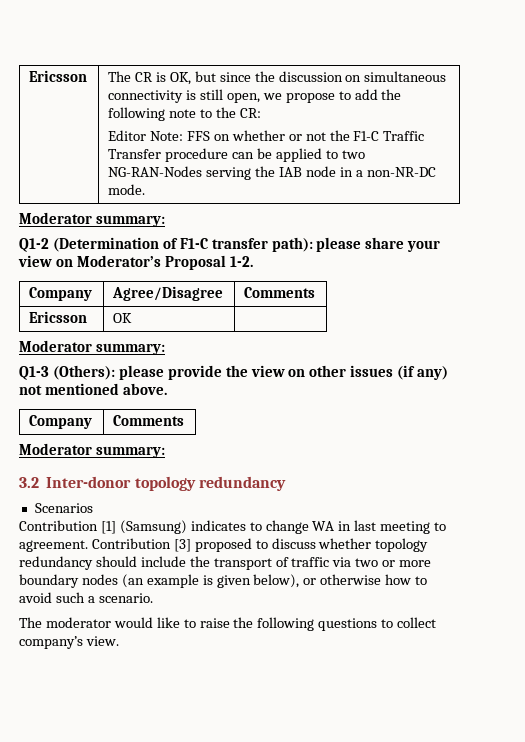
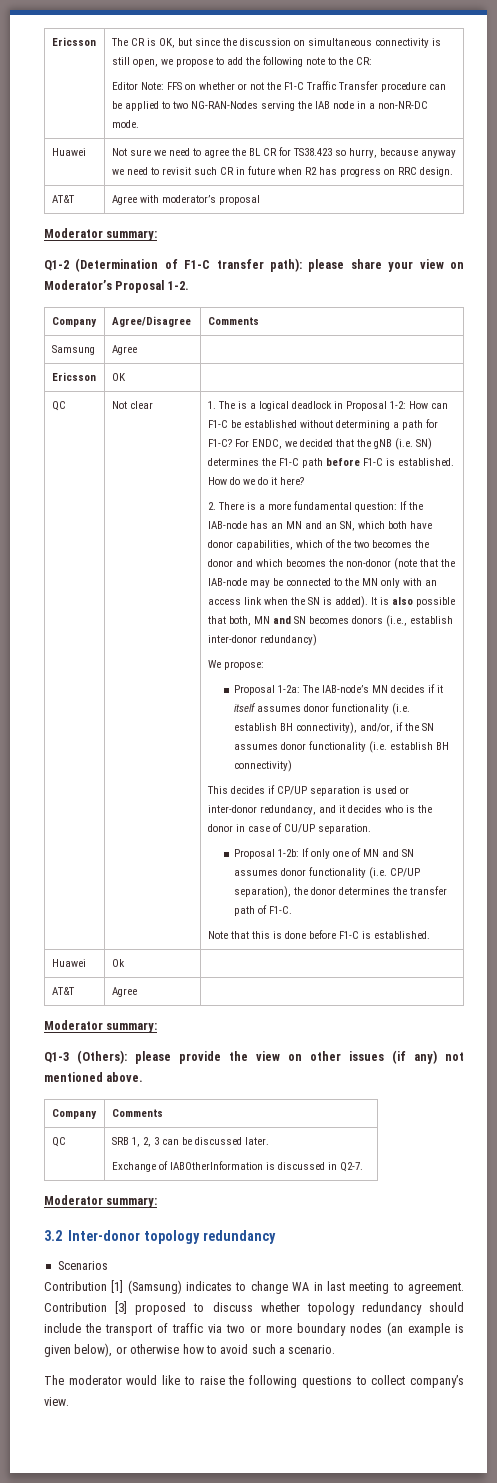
(146, 189) none -> [51,148,86,156] [111,147,456,158] [111,166,453,177] [51,195,75,203] [111,195,260,205] // Huawei | Not sure we need to agree the BL CR for TS38.423 so hurry, because anyway we need to revisit such CR in future when R2 has progress on RRC design. // AT&T | Agree with moderator’s proposal
(316, 292) none -> [51,345,95,355] [111,345,137,355] // Samsung | Agree |
(133, 318) none -> [51,401,66,411] [111,401,153,409] [207,401,448,411] [207,419,438,430] [207,438,432,450] [207,458,454,468] [207,477,304,485] [207,501,423,512] [207,521,432,531] [207,539,429,550] [207,558,455,570] [207,578,437,588] [207,596,455,608] [207,615,453,627] [207,634,317,646] [207,660,264,670] [234,684,444,695] [234,703,411,715] [234,722,435,734] [234,741,450,753] [234,760,293,772] [206,785,409,796] [207,805,432,815] [207,823,371,834] [234,848,415,859] [234,867,421,879] [234,886,448,898] [234,905,293,916] [207,930,430,939] [51,959,86,967] [111,959,125,967] [51,987,75,995] [111,987,137,997] // QC | Not clear | 1. The is a logical deadlock in Proposal 1-2: How can F1-C be established without determining a path for F1-C? For ENDC, we decided that the gNB (i.e. SN) determines the F1-C path before F1-C is established. How do we do it here? // 2. There is a more fundamental question: If the IAB-node has an MN and an SN, which both have donor capabilities, which of the two becomes the donor and which becomes the non-donor (note that the IAB-node may be connected to the MN only with an access link when the SN is added). It is also possible that both, MN and SN becomes donors (i.e., establish inter-donor redundancy) // We propose: // Proposal 1-2a: The IAB-node’s MN decides if it itself assumes donor functionality (i.e. establish BH connectivity), and/or, if the SN assumes donor functionality (i.e. establish BH connectivity) // This decides if CP/UP separation is used or inter-donor redundancy, and it decides who is the donor in case of CU/UP separation. // Proposal 1-2b: If only one of MN and SN assumes donor functionality (i.e. CP/UP separation), the donor determines the transfer path of F1-C. // Note that this is done before F1-C is established. // Huawei | Ok | // AT&T | Agree |
(185, 420) none -> [51,1137,66,1147] [111,1137,269,1147] [111,1161,363,1172] // QC | SRB 1, 2, 3 can be discussed later. // Exchange of IABOtherInformation is discussed in Q2-7.

